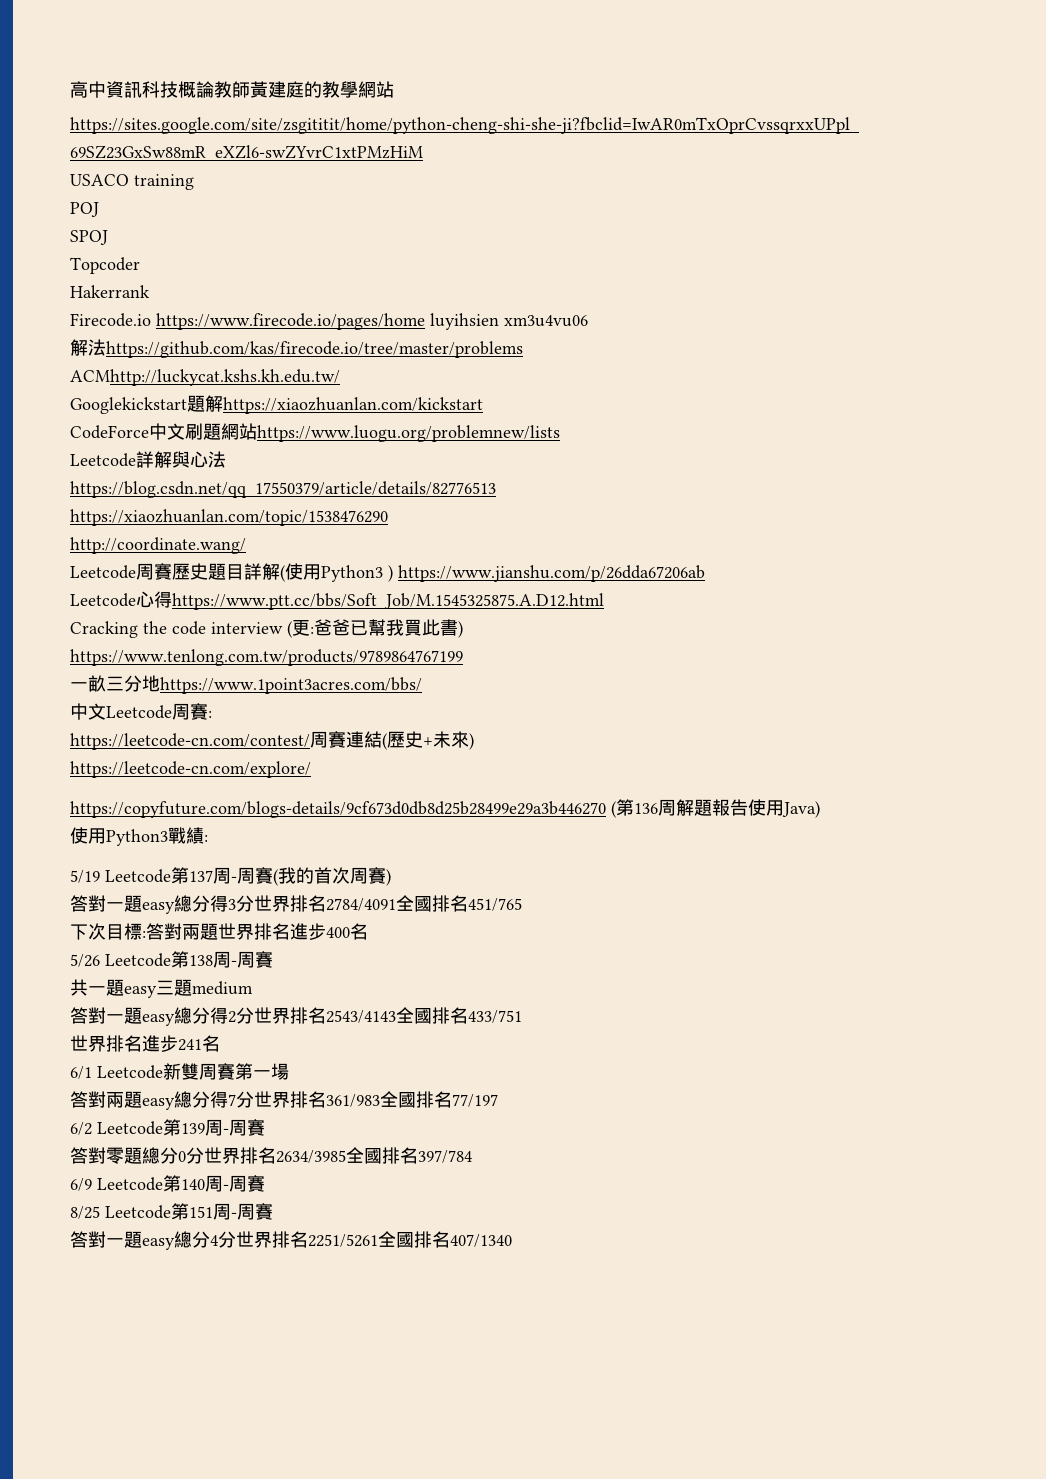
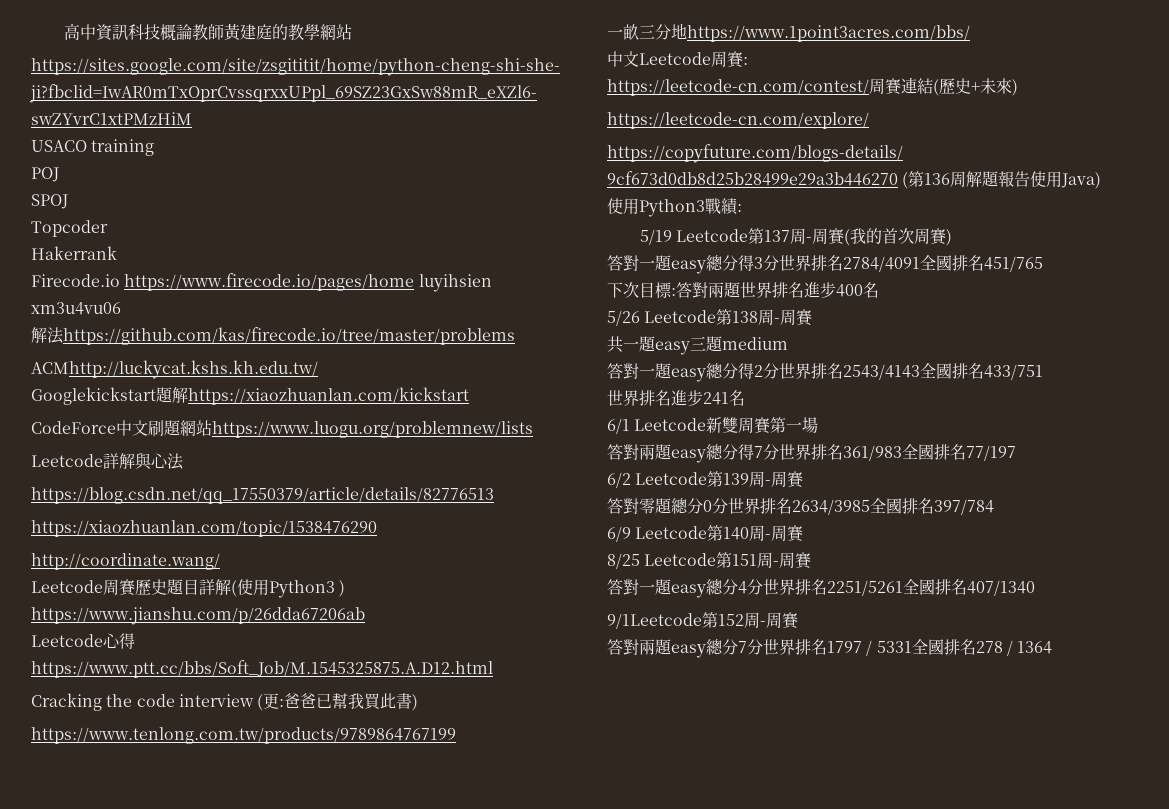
(512, 1240) none -> [607,612,799,629] [607,639,1053,658] // 9/1Leetcode第152周-周賽 // 答對兩題easy總分7分世界排名1797 / 5331全國排名278 / 1364

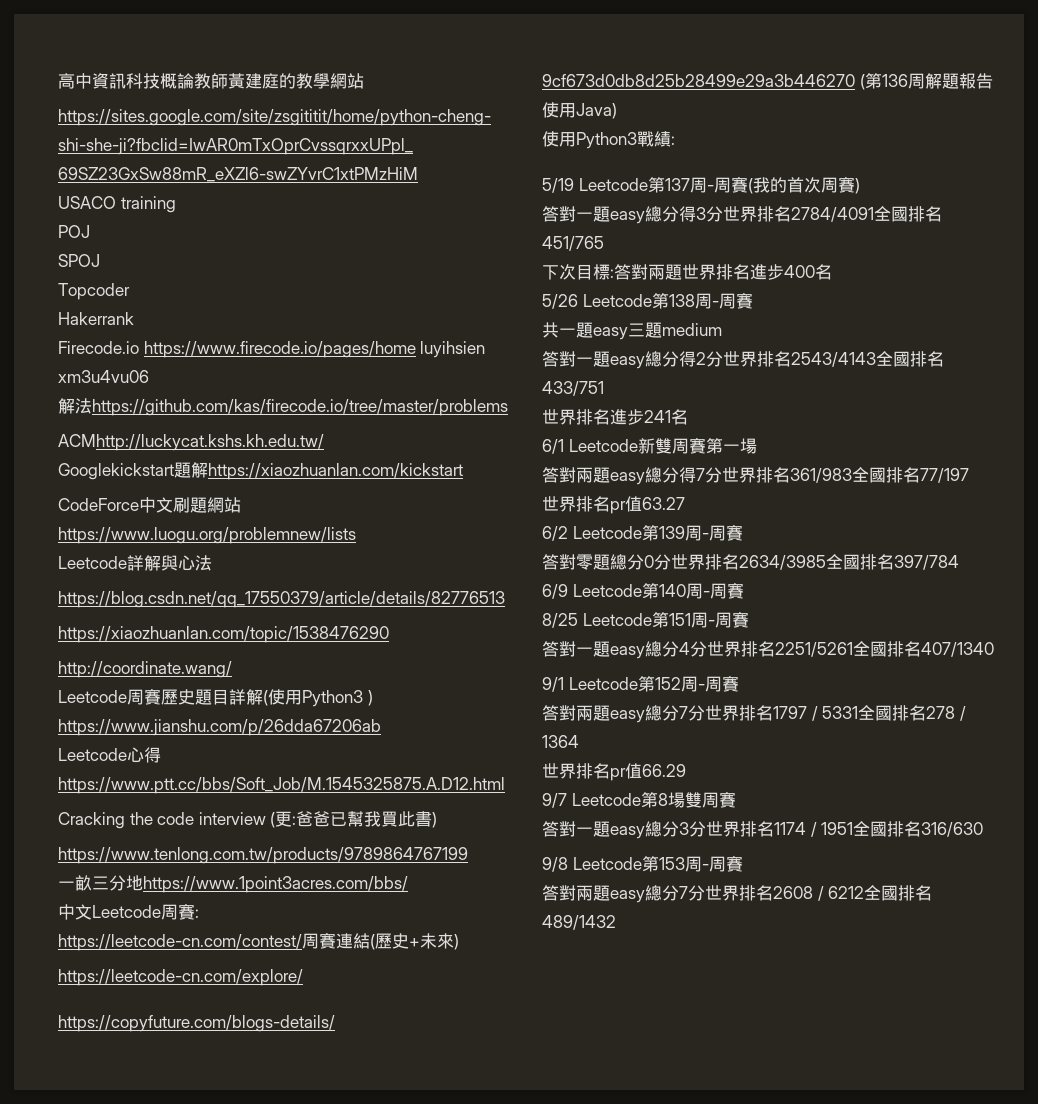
(1016, 453) none -> [542,496,685,514] // 世界排名pr值63.27
[607,613,702,629] 9/1Leetcode -> [542,677,638,692] 9/1 Leetcode
(1053, 647) none -> [542,763,686,781] [542,791,736,808] [542,821,984,839] [542,855,743,872] [542,885,933,903] [542,915,616,930] // 世界排名pr值66.29 // 9/7 Leetcode第8場雙周賽 // 答對一題easy總分3分世界排名1174 / 1951全國排名316/630 // 9/8 Leetcode第153周-周賽 // 答對兩題easy總分7分世界排名2608 / 6212全國排名489/1432

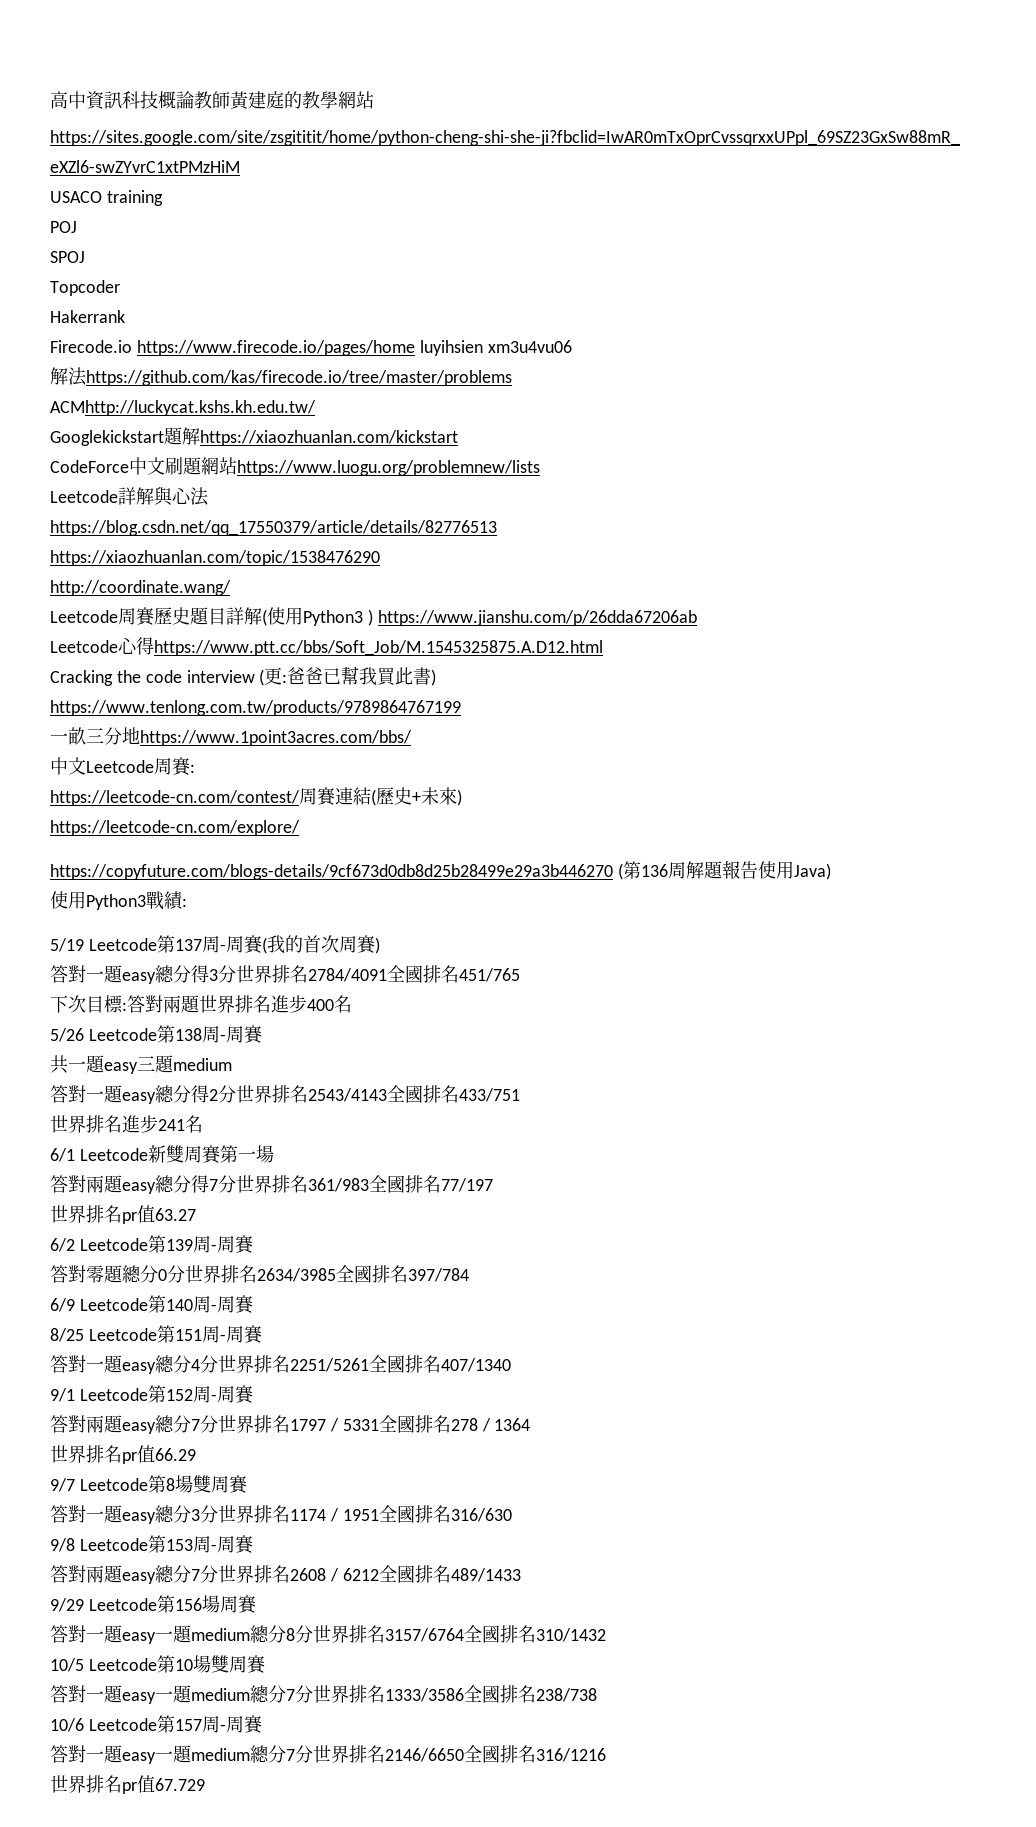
[542,915,616,930] 489/1432 -> [450,1568,521,1582] [50,1595,257,1614] [50,1625,606,1644] [50,1655,266,1674] [50,1685,597,1704] [50,1715,263,1734] [50,1745,606,1764] [50,1775,205,1794] 489/1433 // 9/29 Leetcode第156場周賽 // 答對一題easy一題medium總分8分世界排名3157/6764全國排名310/1432 // 10/5 Leetcode第10場雙周賽 // 答對一題easy一題medium總分7分世界排名1333/3586全國排名238/738 // 10/6 Leetcode第157周-周賽 // 答對一題easy一題medium總分7分世界排名2146/6650全國排名316/1216 // 世界排名pr值67.729

